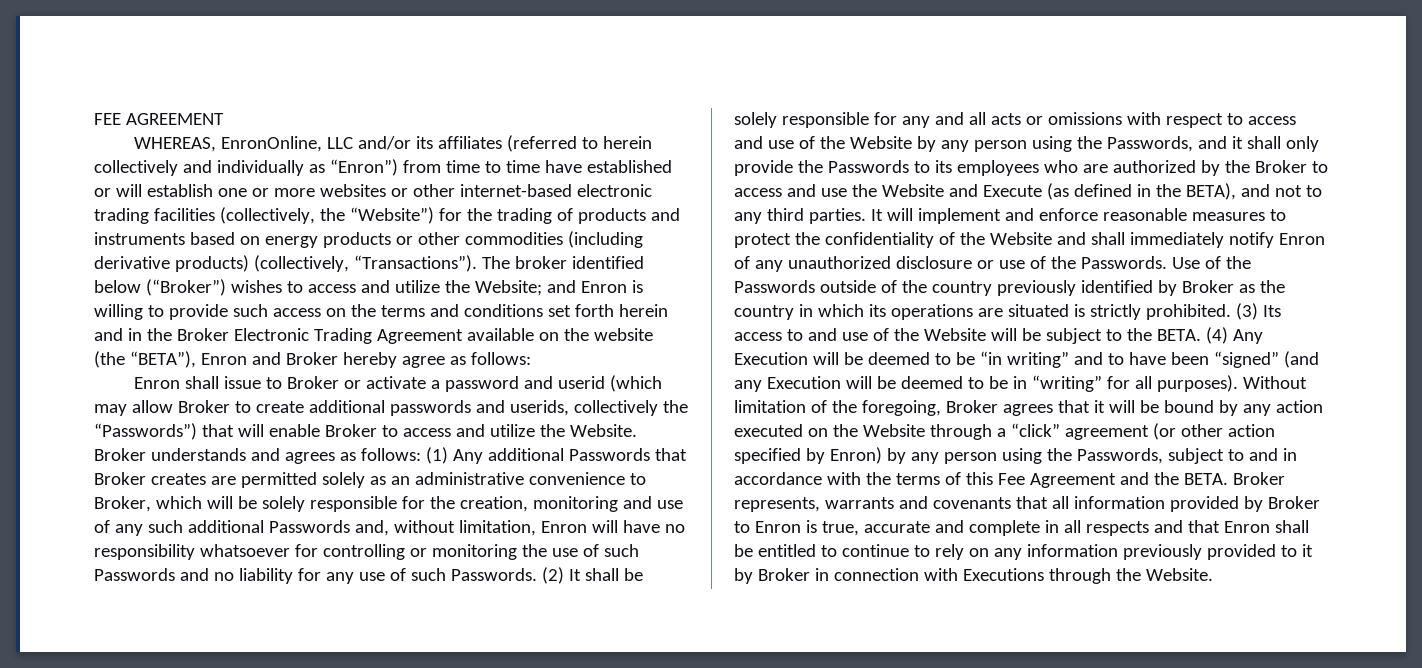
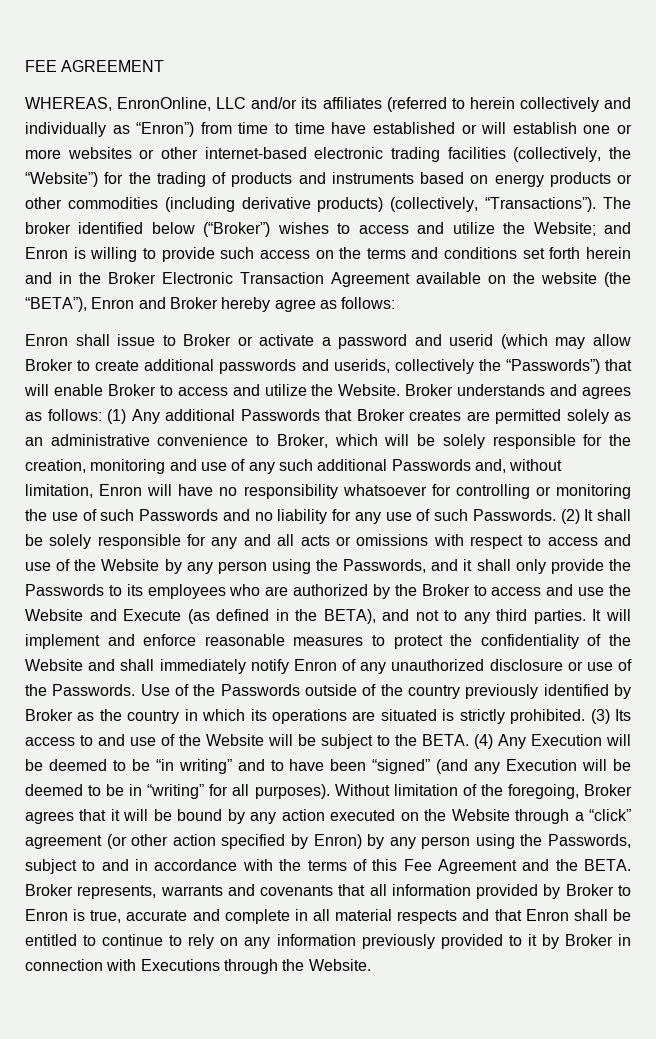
[313,328,372,344] Trading -> [240,272,324,284] Transaction
(1081, 526) none -> [335,909,393,921] material

